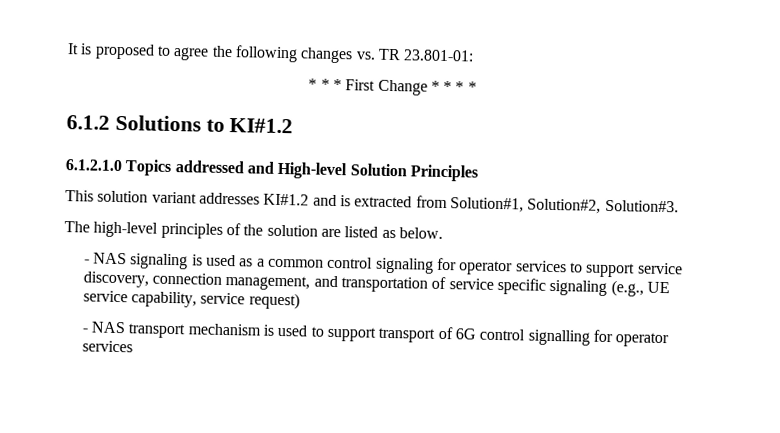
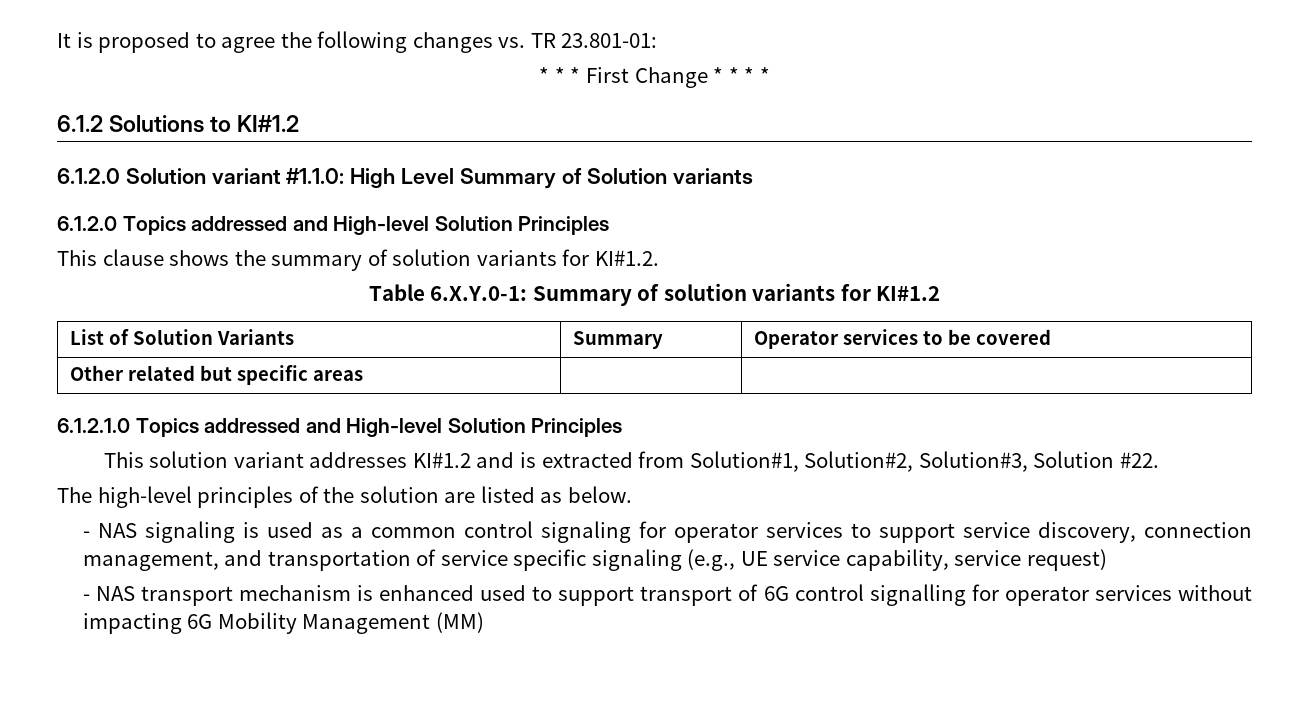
(294, 126) none -> [57,168,754,189] [57,216,610,235] [57,249,659,271] [368,283,941,306] [70,329,295,345] [573,331,664,349] [754,329,1052,349] [70,365,364,385] // 6.1.2.0 Solution variant #1.1.0: High Level Summary of Solution variants // 6.1.2.0 Topics addressed and High-level Solution Principles // This clause shows the summary of solution variants for KI#1.2. // Table 6.X.Y.0-1: Summary of solution variants for KI#1.2 // List of Solution Variants | Summary | Operator services to be covered // Other related but specific areas | |
[604,199,679,213] Solution#3. -> [918,451,1159,472] Solution#3, Solution #22.
(275, 330) none -> [378,585,474,601] enhanced
(133, 346) none -> [1178,585,1252,601] [82,612,484,634] without impacting 6G Mobility Management (MM)

